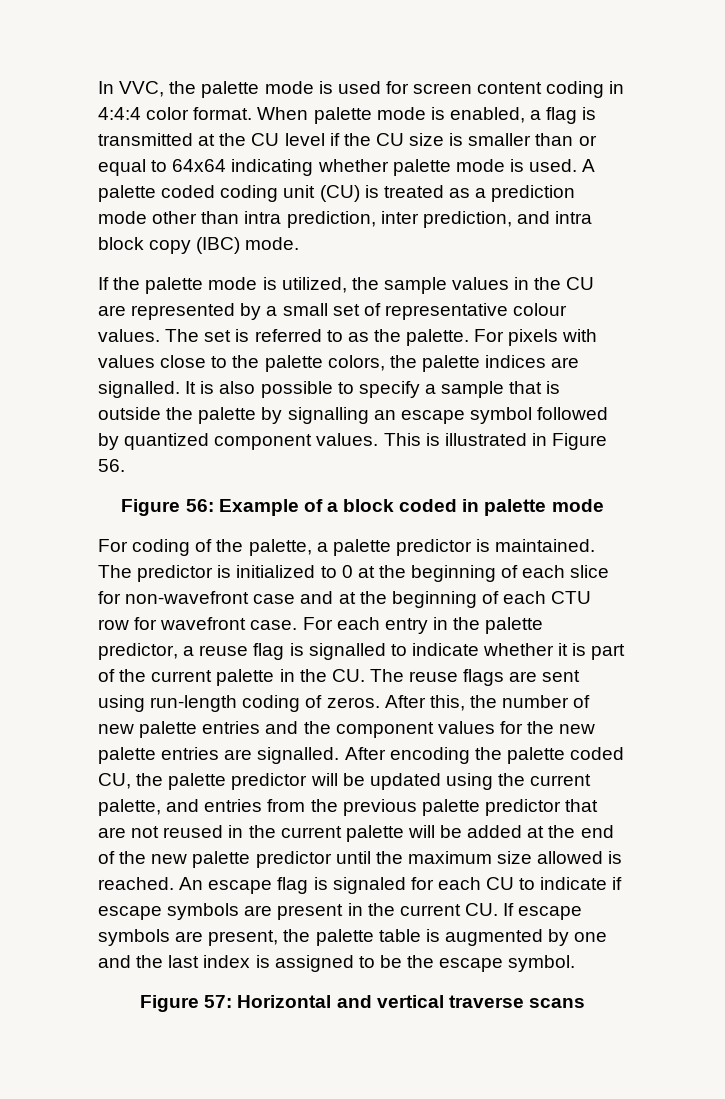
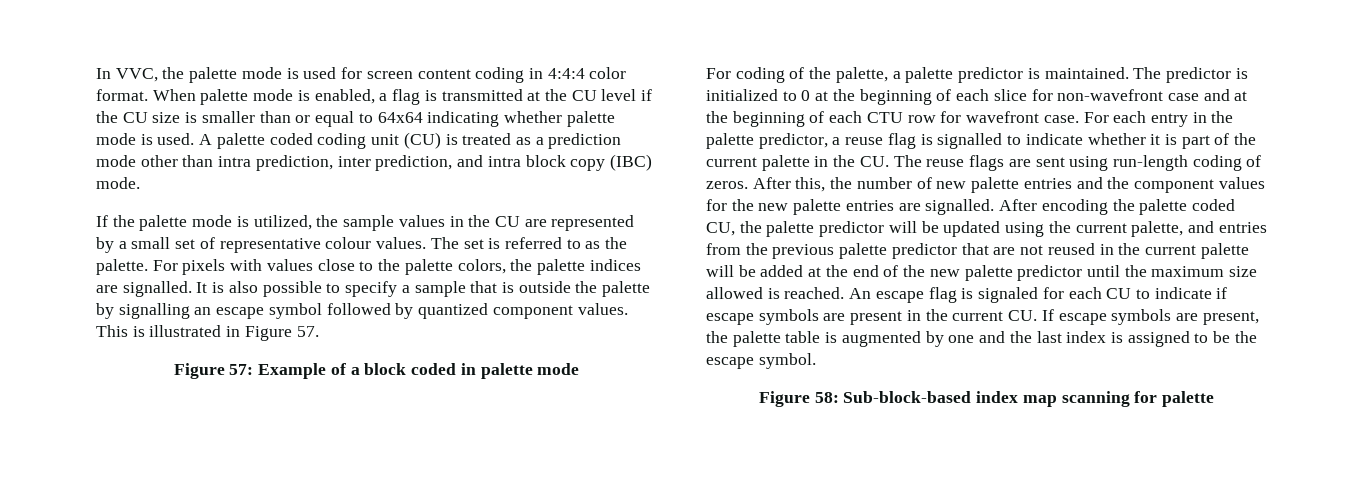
[98,459,125,472] [121,499,214,516] 56. // Figure 56: -> [296,326,319,337] [173,363,254,379] 57. // Figure 57:
[204,995,585,1008] 57: Horizontal and vertical traverse scans -> [814,391,1215,407] 58: Sub-block-based index map scanning for palette

